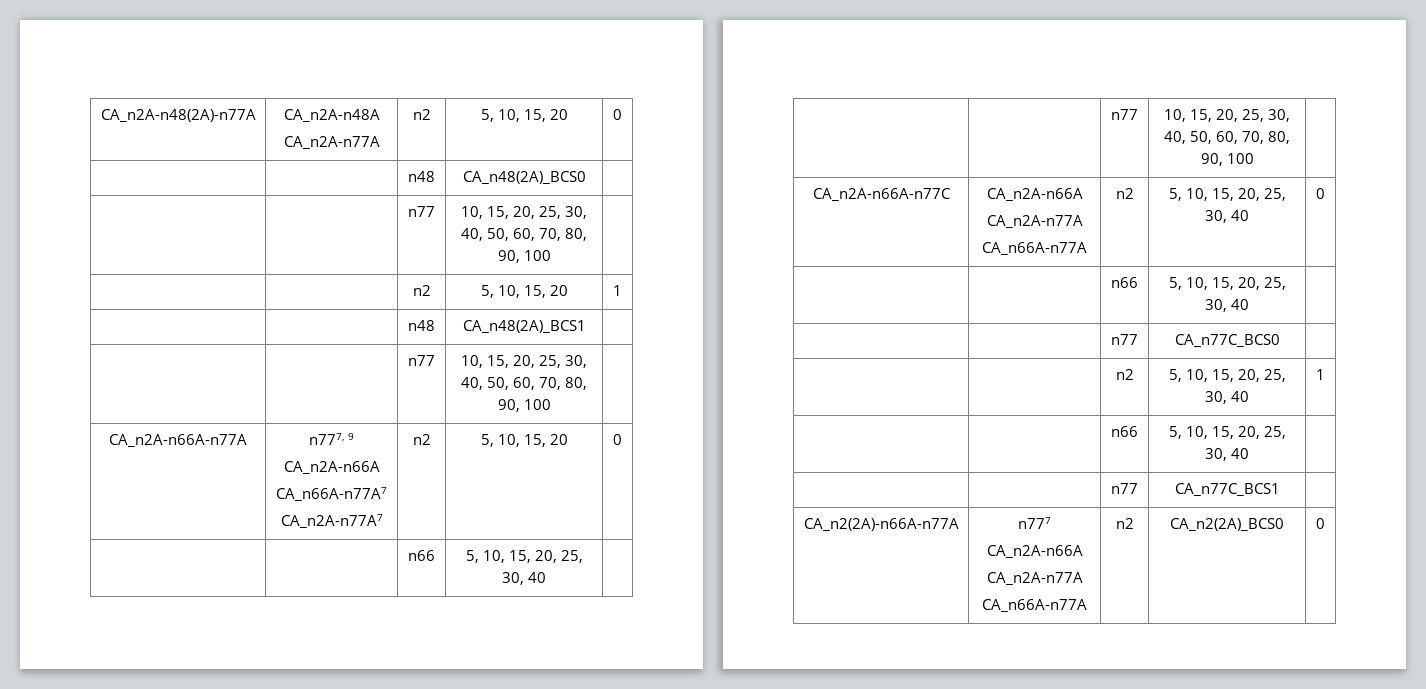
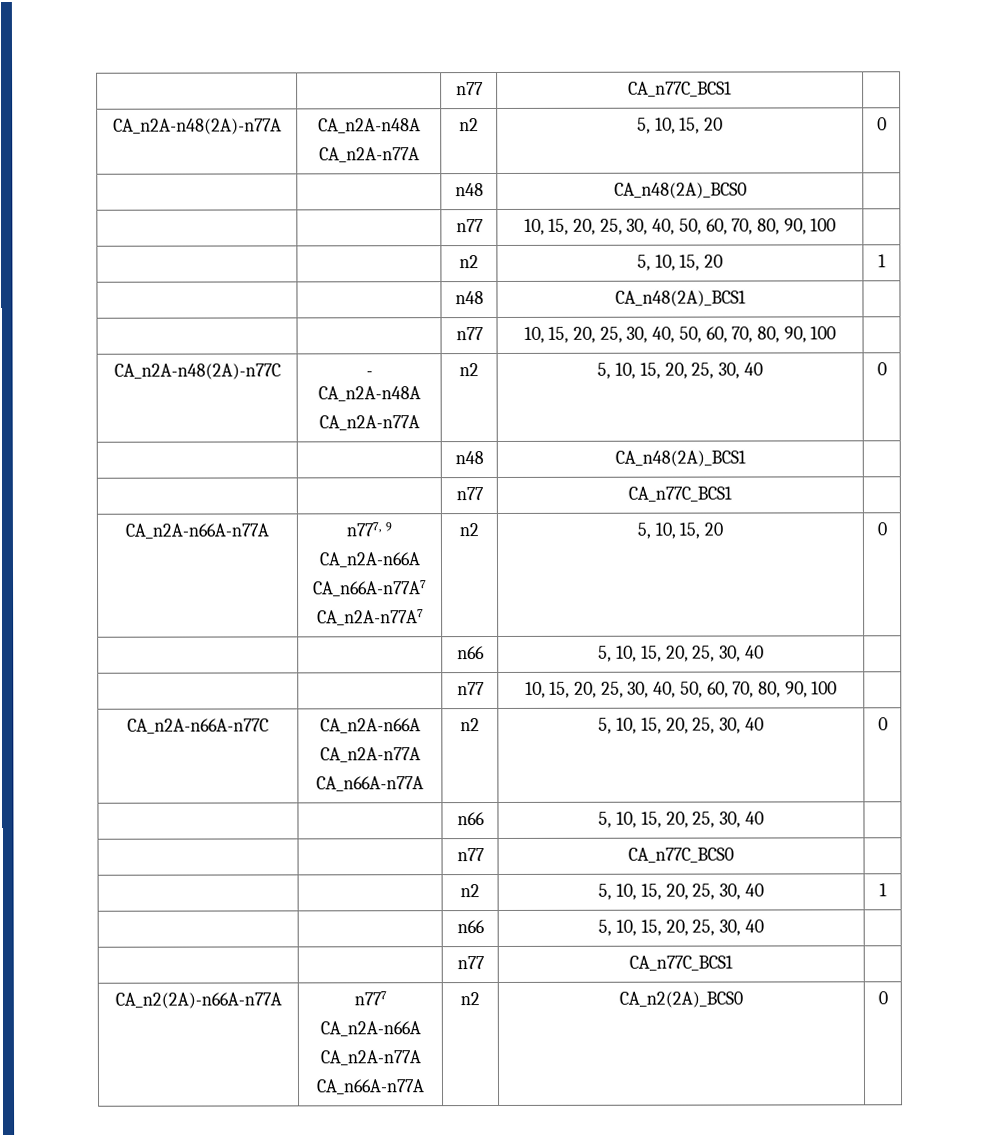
(100, 115) none -> [455,82,484,96] [628,81,732,97] | | n77 | CA_n77C_BCS1 | //
(551, 404) none -> [113,363,281,380] [365,371,373,377] [317,386,421,402] [318,415,420,431] [459,363,479,377] [597,362,763,379] [876,362,887,376] [454,451,484,465] [614,450,746,467] [455,487,484,501] [628,486,732,502] // CA_n2A-n48(2A)-n77C | - // CA_n2A-n48A // CA_n2A-n77A | n2 | 5, 10, 15, 20, 25, 30, 40 | 0 // | | n48 | CA_n48(2A)_BCS1 | // | | n77 | CA_n77C_BCS1 |

